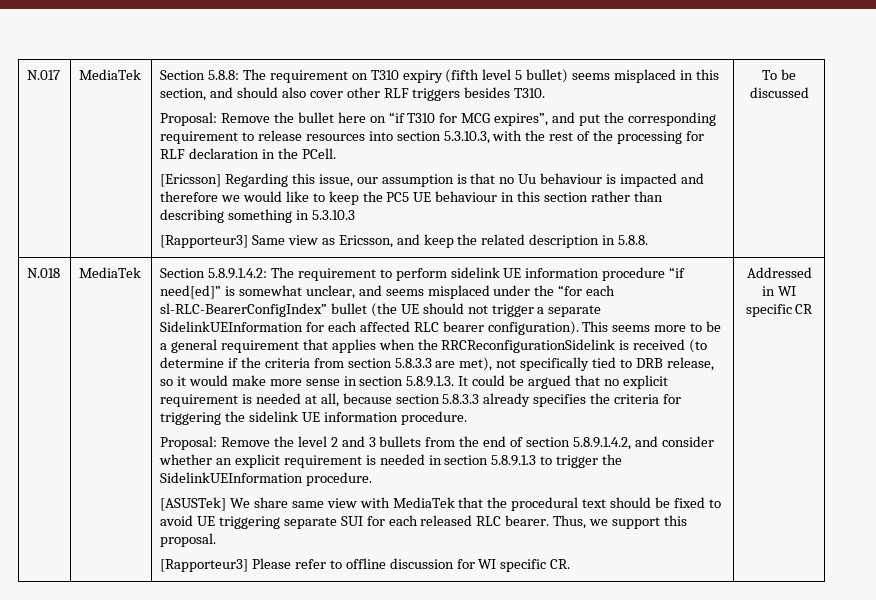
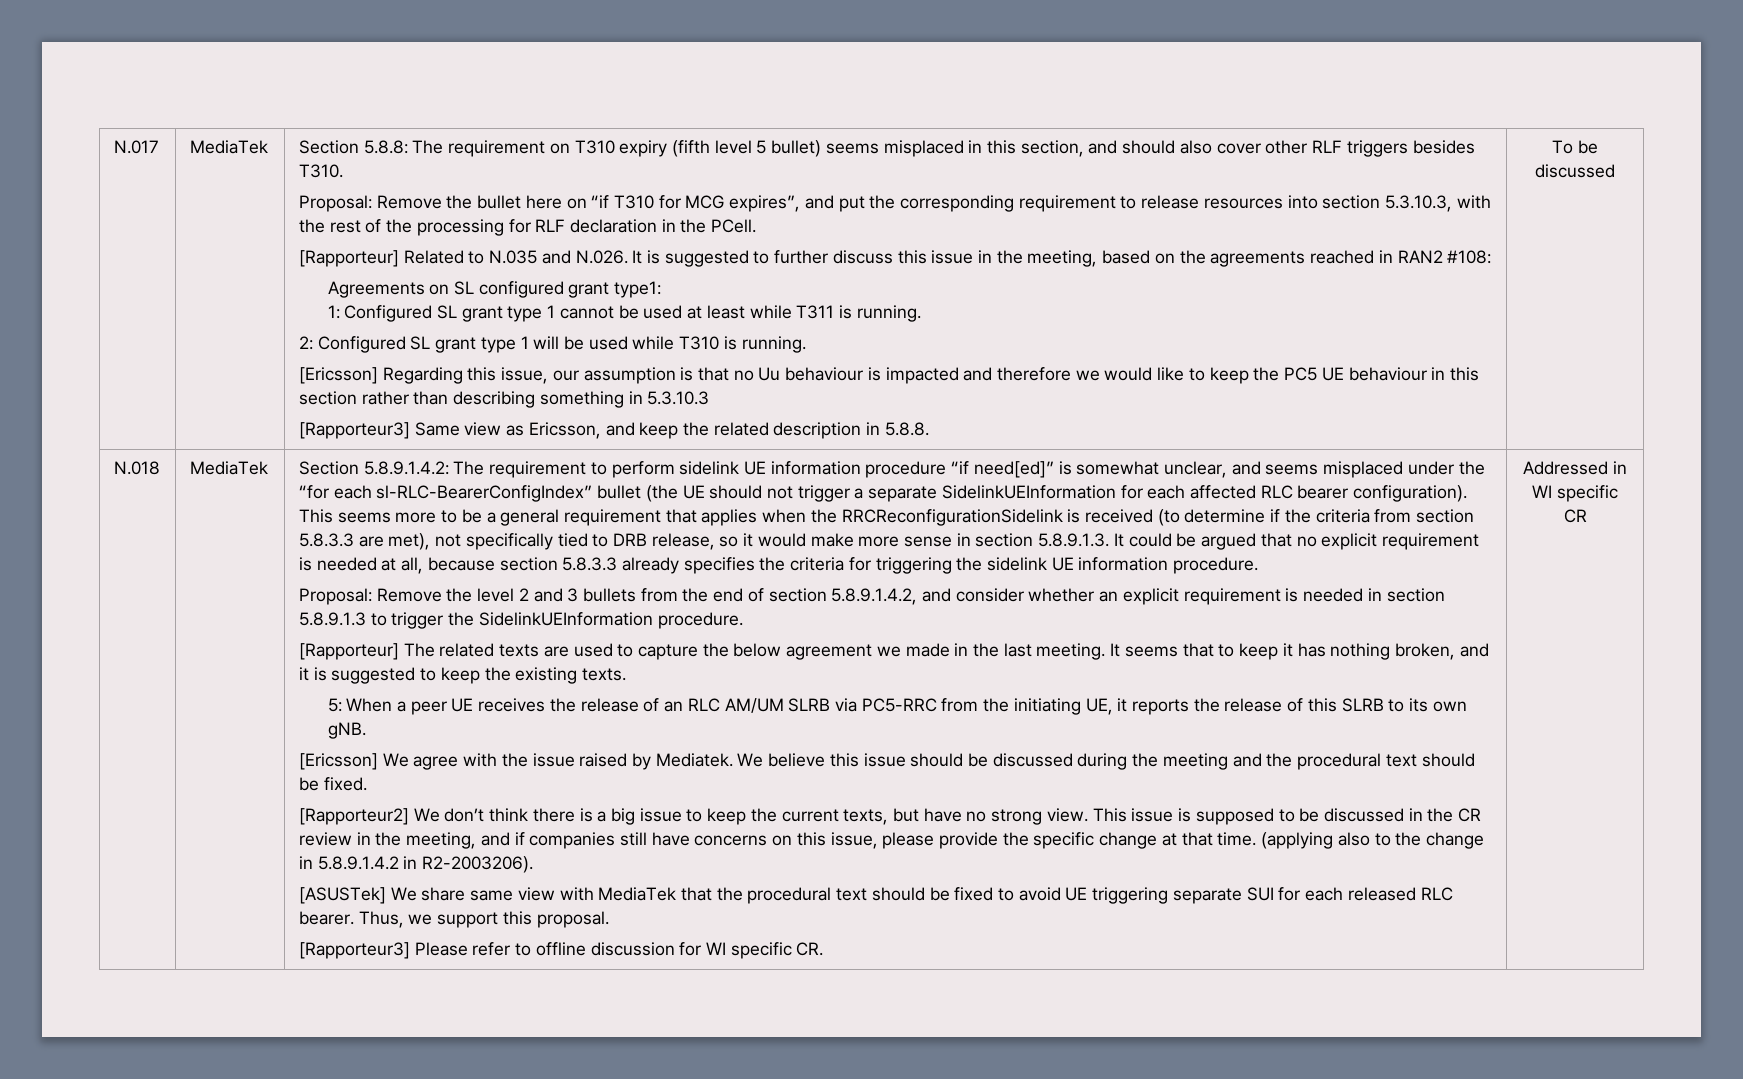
(336, 153) none -> [298,250,1492,267] [327,281,662,298] [327,305,921,322] [298,336,806,353] // [Rapporteur] Related to N.035 and N.026. It is suggested to further discuss this issue in the meeting, based on the agreements reached in RAN2 #108: // Agreements on SL configured grant type1: // 1: Configured SL grant type 1 cannot be used at least while T311 is running. // 2: Configured SL grant type 1 will be used while T310 is running.
(372, 479) none -> [298,643,1489,660] [298,667,626,684] [327,698,1467,715] [327,722,366,739] [298,753,1475,770] [298,777,367,791] [298,808,1482,825] [298,832,1484,849] [298,856,534,873] // [Rapporteur] The related texts are used to capture the below agreement we made in the last meeting. It seems that to keep it has nothing broken, and it is suggested to keep the existing texts. // 5: When a peer UE receives the release of an RLC AM/UM SLRB via PC5-RRC from the initiating UE, it reports the release of this SLRB to its own gNB. // [Ericsson] We agree with the issue raised by Mediatek. We believe this issue should be discussed during the meeting and the procedural text should be fixed. // [Rapporteur2] We don’t think there is a big issue to keep the current texts, but have no strong view. This issue is supposed to be discussed in the CR review in the meeting, and if companies still have concerns on this issue, please provide the specific change at that time. (applying also to the change in 5.8.9.1.4.2 in R2-2003206).

